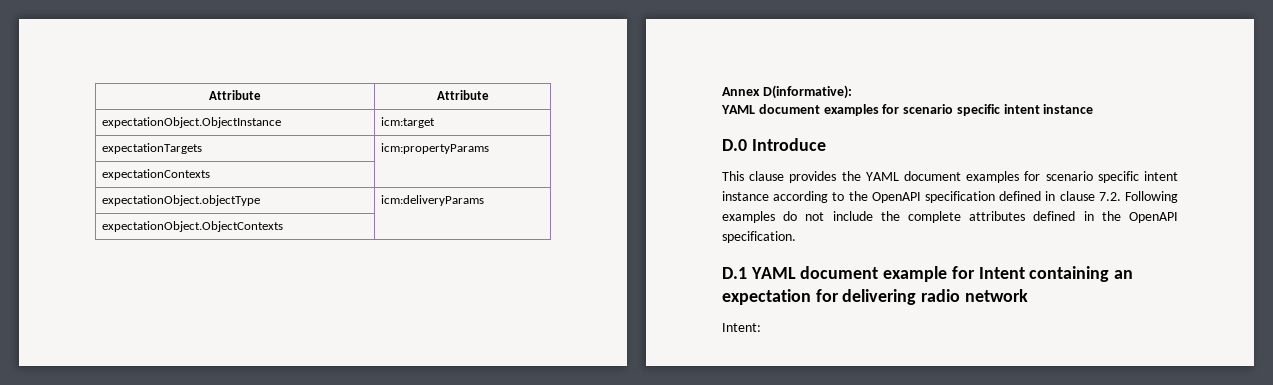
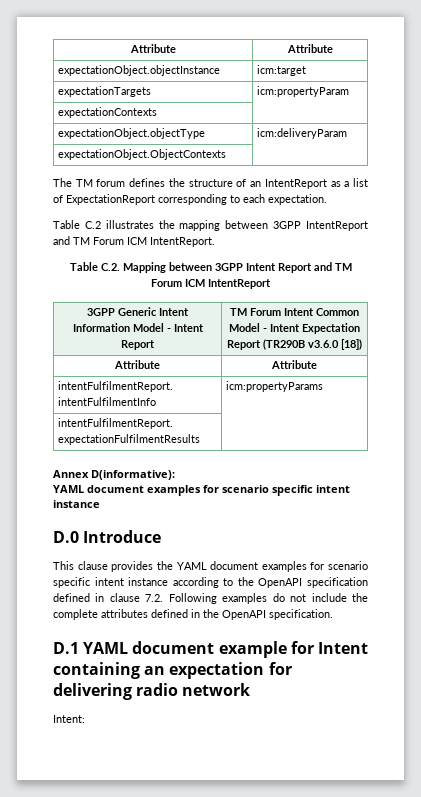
[209,90,261,100] [436,90,489,100] [101,117,281,128] Attribute | Attribute // expectationObject.ObjectInstance -> [129,44,176,53] [286,44,333,53] [57,65,220,76] Attribute | Attribute // expectationObject.objectInstance
[380,143,489,154] icm:propertyParams -> [256,86,349,97] icm:propertyParam
[380,195,484,206] icm:deliveryParams -> [256,128,347,139] icm:deliveryParam
(283, 226) none -> [53,178,369,189] [53,194,327,205] [53,220,368,231] [53,236,215,247] [69,262,352,273] [151,279,271,289] [87,307,189,316] [72,323,204,332] [121,340,155,350] [229,308,359,316] [228,323,360,334] [226,339,362,350] [114,360,160,369] [271,360,317,369] [57,381,173,392] [57,397,156,406] [225,381,323,392] [57,418,173,429] [57,434,200,445] // The TM forum defines the structure of an IntentReport as a list of ExpectationReport corresponding to each expectation. // Table C.2 illustrates the mapping between 3GPP IntentReport and TM Forum ICM IntentReport. // Table C.2. Mapping between 3GPP Intent Report and TM Forum ICM IntentReport // 3GPP Generic Intent Information Model - Intent Report | TM Forum Intent Common Model - Intent Expectation Report (TR290B v3.6.0 [18]) // Attribute | Attribute // intentFulfilmentReport. intentFulfilmentInfo | icm:propertyParams // intentFulfilmentReport. expectationFulfilmentResults |

